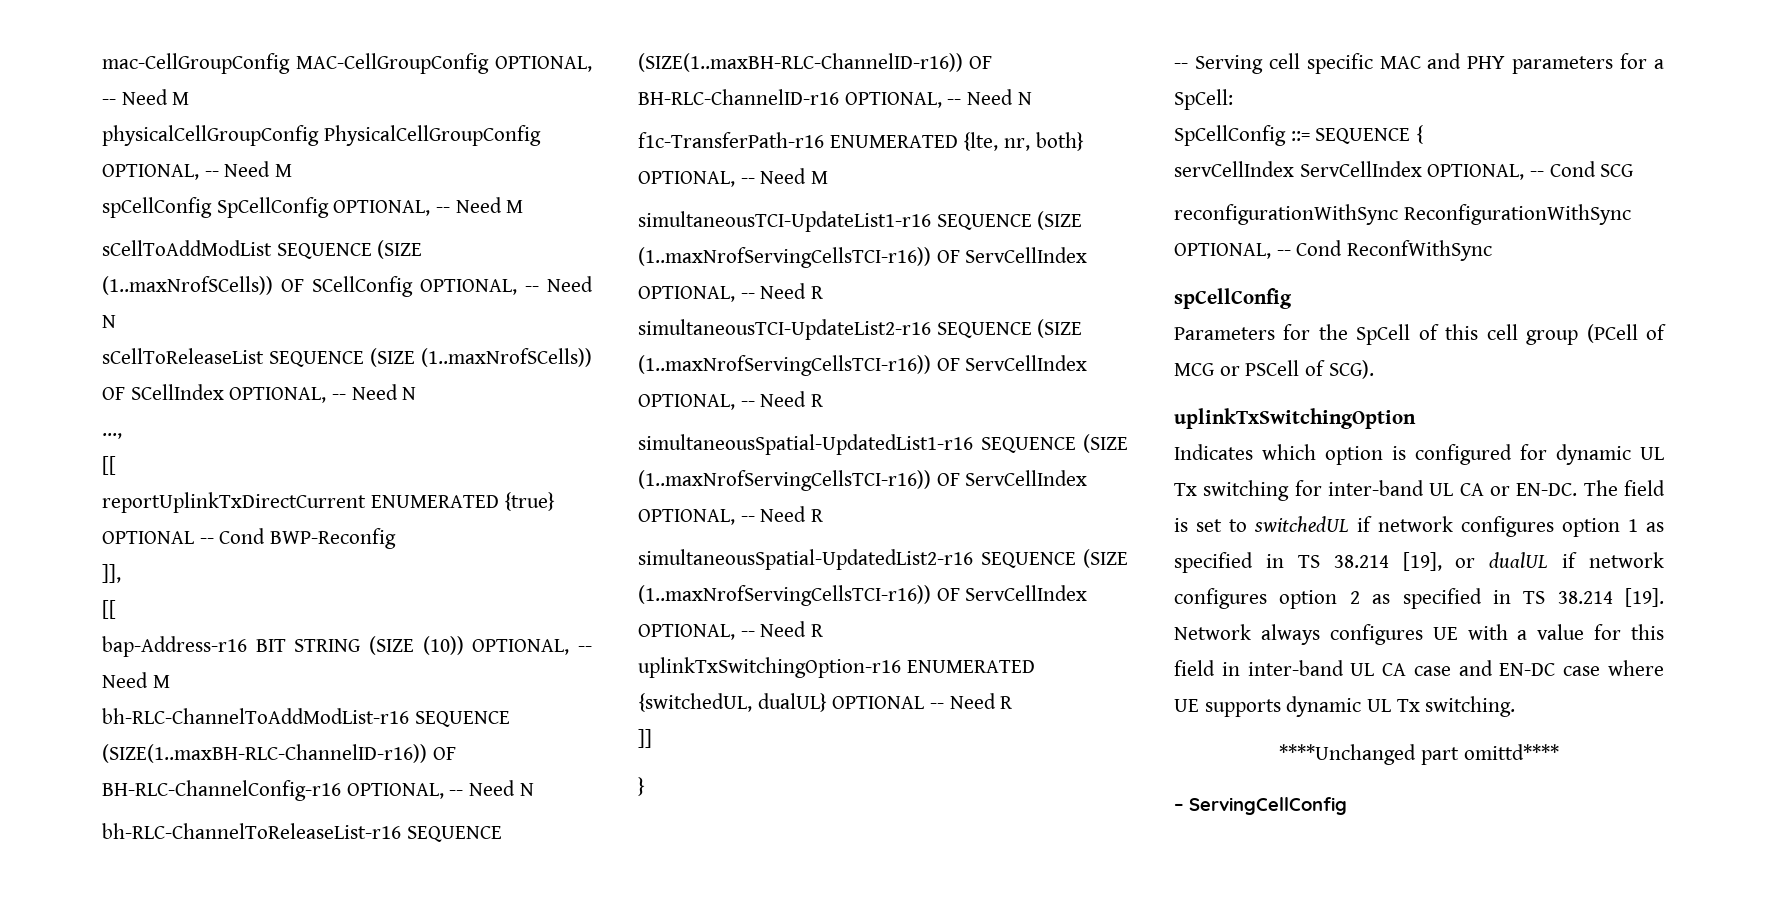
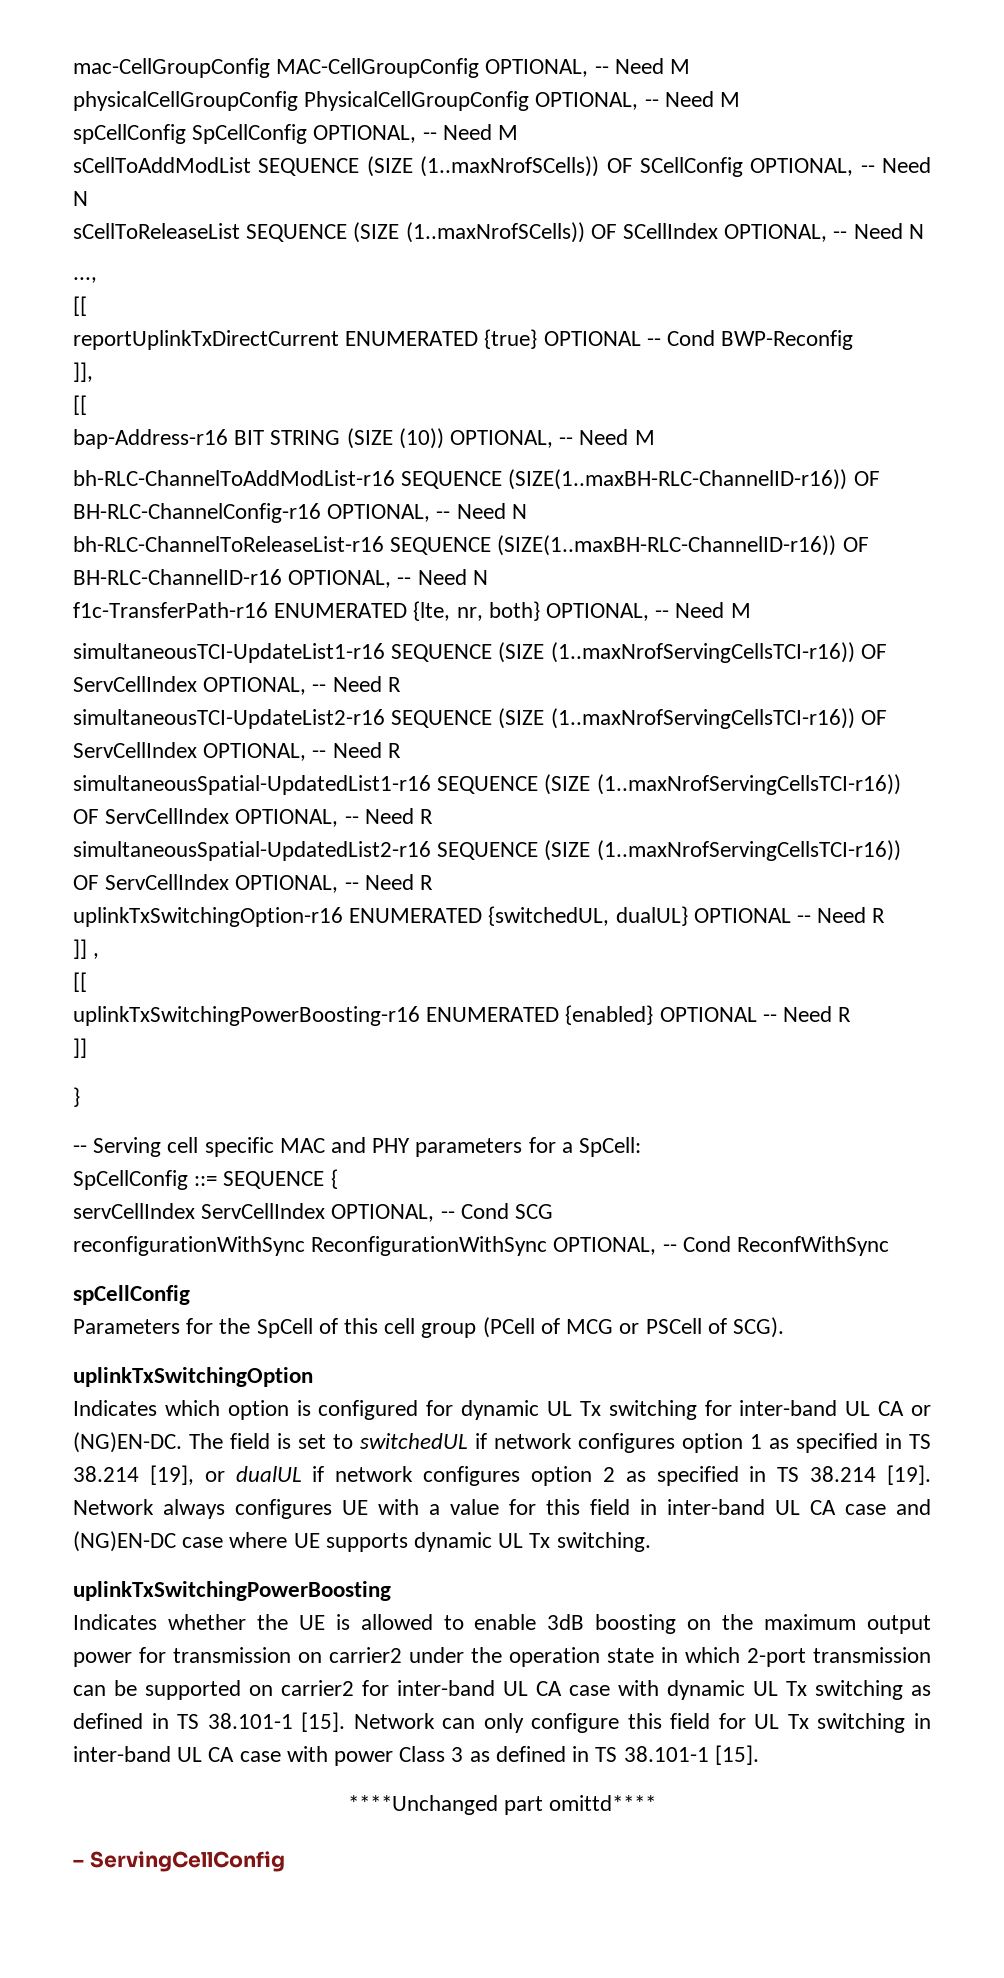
(1014, 702) none -> [73,939,100,959] [73,972,87,992] [73,1005,852,1026] // ]] , // [[ // uplinkTxSwitchingPowerBoosting-r16 ENUMERATED {enabled} OPTIONAL -- Need R
[1516,483,1578,496] EN-DC. -> [73,1432,182,1453] (NG)EN-DC.
[1499,663,1556,676] EN-DC -> [73,1531,176,1552] (NG)EN-DC
(1516, 706) none -> [73,1581,391,1601] [73,1614,931,1634] [73,1647,931,1667] [73,1680,931,1700] [73,1712,931,1733] [73,1745,759,1766] // uplinkTxSwitchingPowerBoosting // Indicates whether the UE is allowed to enable 3dB boosting on the maximum output power for transmission on carrier2 under the operation state in which 2-port transmission can be supported on carrier2 for inter-band UL CA case with dynamic UL Tx switching as defined in TS 38.101-1 [15]. Network can only configure this field for UL Tx switching in inter-band UL CA case with power Class 3 as defined in TS 38.101-1 [15].

